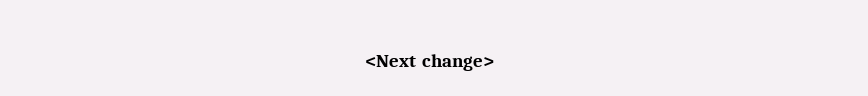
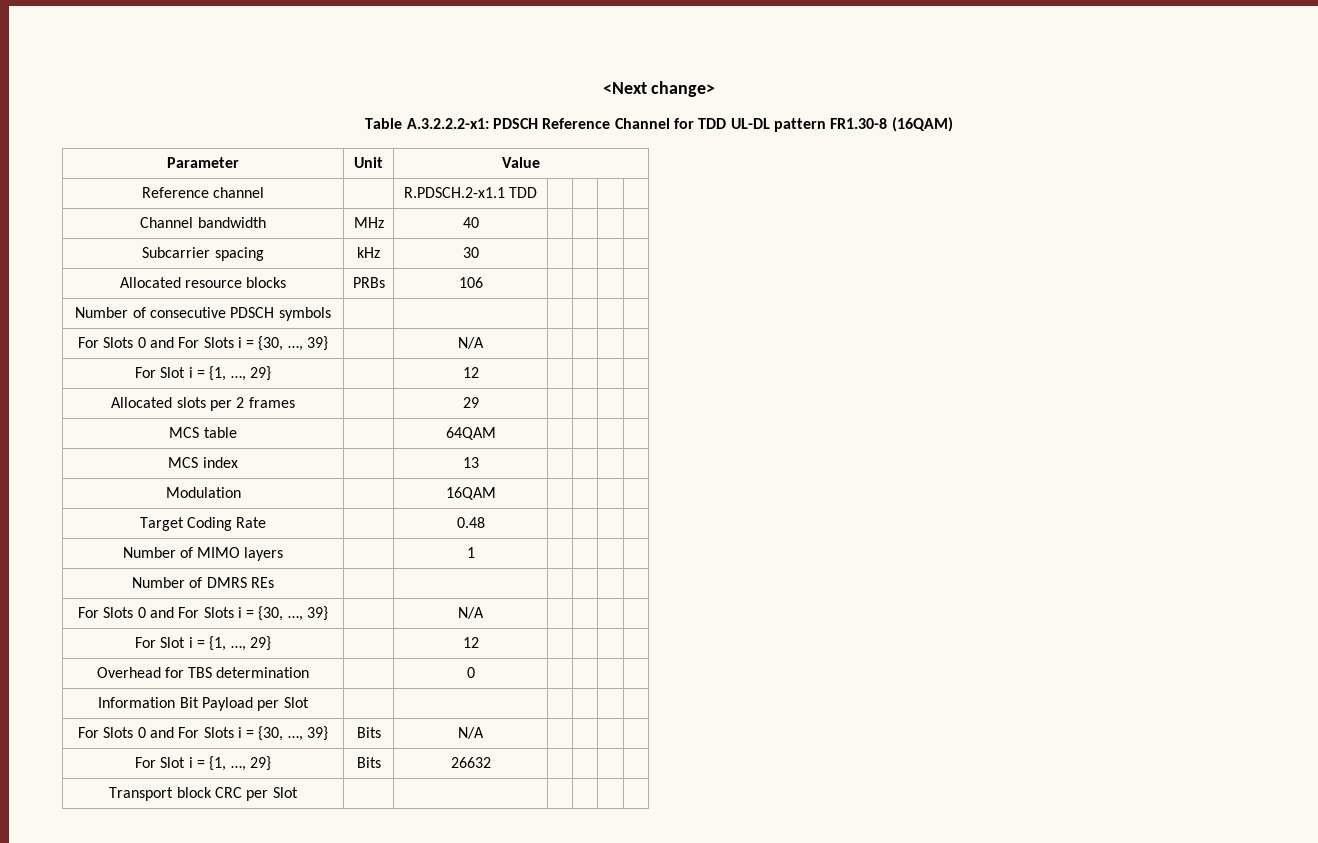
(494, 62) none -> [365,117,953,132] [167,157,239,168] [354,157,383,168] [501,157,540,168] [141,187,265,198] [403,187,538,198] [140,217,266,228] [353,217,384,228] [462,217,479,228] [142,247,264,261] [357,247,380,258] [462,247,479,258] [119,277,287,288] [352,277,385,288] [458,277,483,288] [75,307,331,321] [77,336,329,351] [457,337,484,349] [135,366,271,381] [462,367,479,378] [111,397,295,411] [462,397,479,408] [169,427,237,438] [445,427,496,440] [168,457,238,468] [462,457,479,468] [165,487,241,498] [445,487,496,500] [139,517,267,531] [456,517,485,528] [122,547,284,561] [466,547,475,558] [132,577,274,588] [77,606,329,621] [457,607,484,619] [135,636,271,651] [462,637,479,648] [96,667,310,678] [466,667,475,678] [98,697,309,711] [77,726,329,741] [356,727,381,738] [457,727,484,739] [135,756,271,771] [356,757,381,768] [450,757,491,768] [109,787,298,801] // Table A.3.2.2.2-x1: PDSCH Reference Channel for TDD UL-DL pattern FR1.30-8 (16QAM) // Parameter | Unit | Value // Reference channel | | R.PDSCH.2-x1.1 TDD | | | | // Channel bandwidth | MHz | 40 | | | | // Subcarrier spacing | kHz | 30 | | | | // Allocated resource blocks | PRBs | 106 | | | | // Number of consecutive PDSCH symbols | | | | | | // For Slots 0 and For Slots i = {30, …, 39} | | N/A | | | | // For Slot i = {1, …, 29} | | 12 | | | | // Allocated slots per 2 frames | | 29 | | | | // MCS table | | 64QAM | | | | // MCS index | | 13 | | | | // Modulation | | 16QAM | | | | // Target Coding Rate | | 0.48 | | | | // Number of MIMO layers | | 1 | | | | // Number of DMRS REs | | | | | | // For Slots 0 and For Slots i = {30, …, 39} | | N/A | | | | // For Slot i = {1, …, 29} | | 12 | | | | // Overhead for TBS determination | | 0 | | | | // Information Bit Payload per Slot | | | | | | // For Slots 0 and For Slots i = {30, …, 39} | Bits | N/A | | | | // For Slot i = {1, …, 29} | Bits | 26632 | | | | // Transport block CRC per Slot | | | | | |

